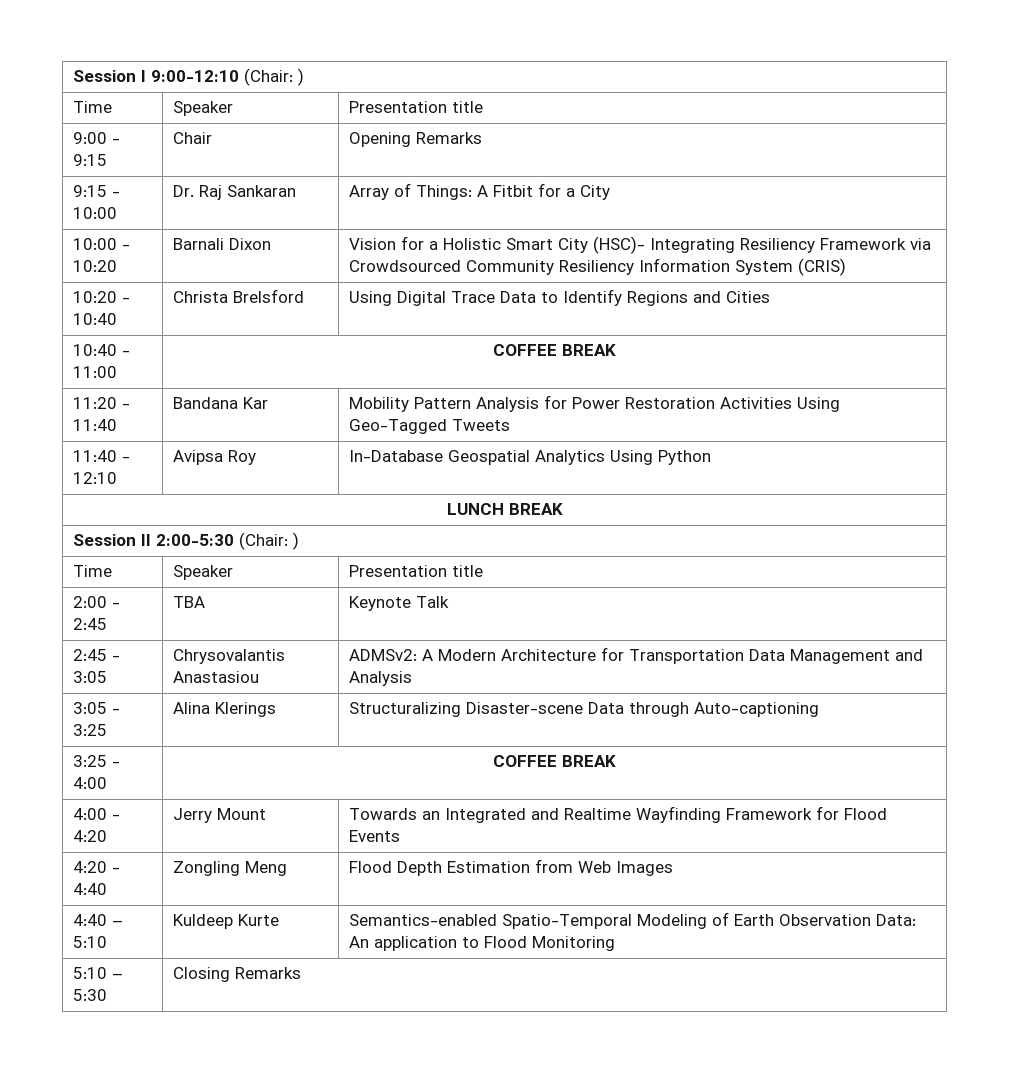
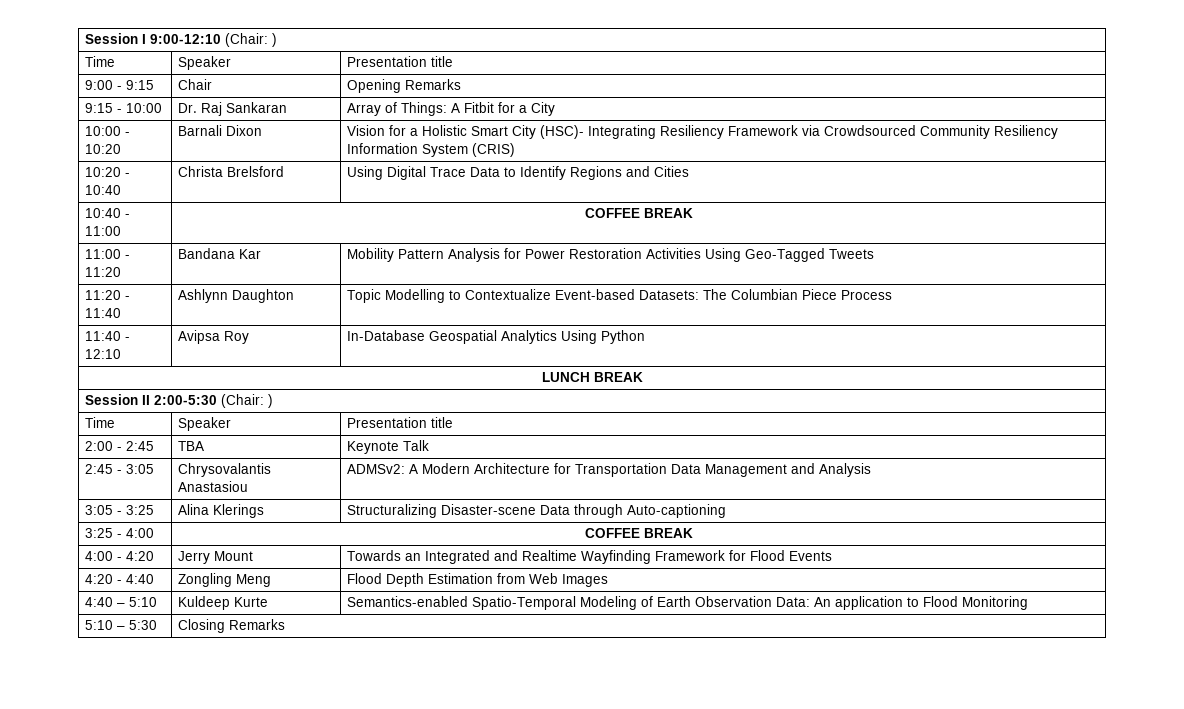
[73,397,131,409] [73,419,118,431] 11:20 - 11:40 -> [85,249,131,259] [85,267,122,277] 11:00 - 11:20
(511, 425) none -> [85,290,131,300] [85,308,122,318] [178,289,295,303] [347,289,893,303] // 11:20 - 11:40 | Ashlynn Daughton | Topic Modelling to Contextualize Event-based Datasets: The Columbian Piece Process

